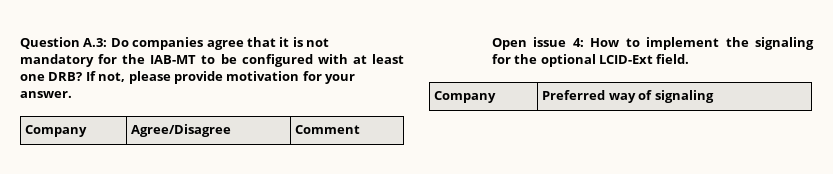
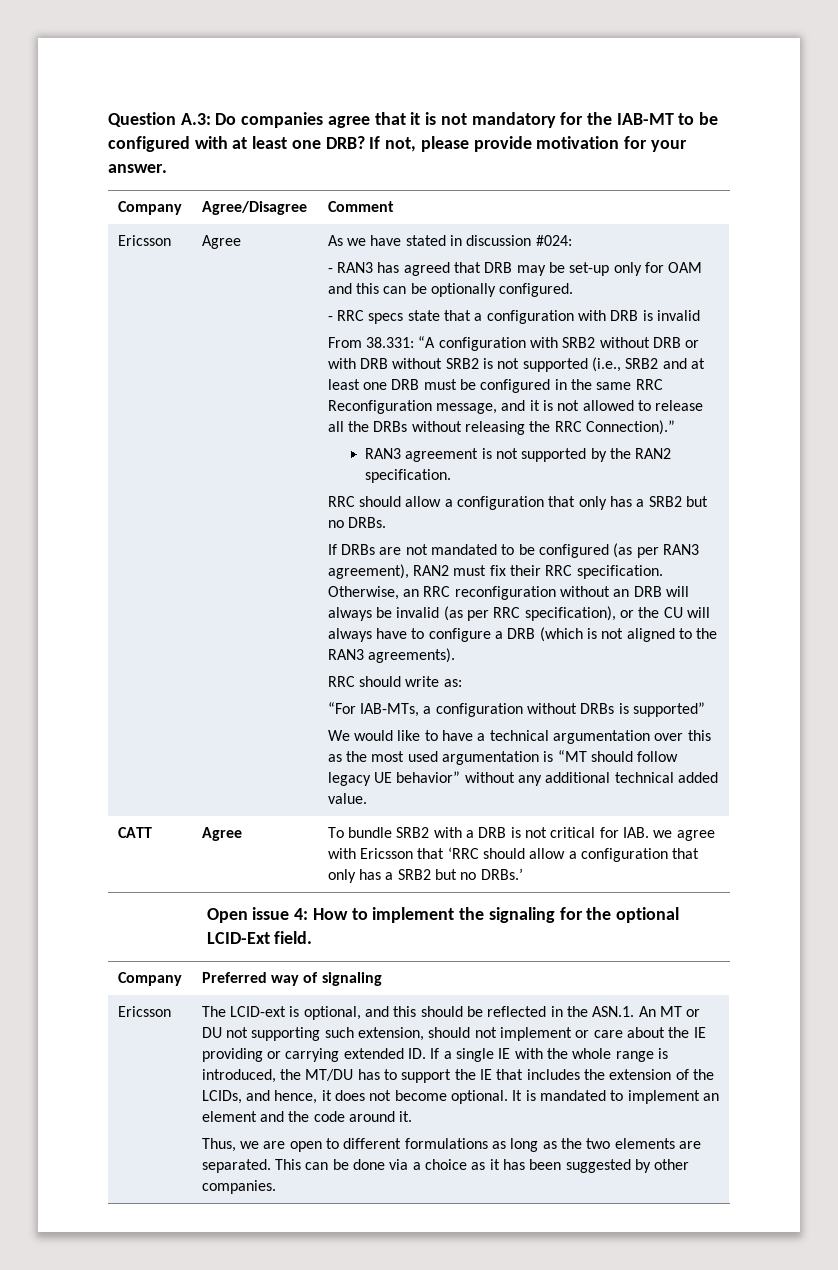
(361, 129) none -> [117,235,171,246] [201,235,241,249] [327,235,572,246] [327,262,703,276] [327,283,574,297] [327,310,701,324] [327,336,700,351] [327,357,706,372] [327,379,663,393] [327,400,704,414] [327,420,676,435] [365,448,672,462] [365,469,452,483] [327,496,709,510] [327,517,387,528] [327,543,700,558] [327,564,663,579] [327,586,690,600] [327,606,711,621] [327,627,718,642] [327,648,456,663] [327,676,462,687] [327,702,706,717] [327,730,711,744] [327,750,679,765] [327,771,719,786] [327,793,367,804] [117,827,152,838] [201,827,242,841] [327,827,715,841] [327,847,700,862] [327,868,523,883] // Ericsson | Agree | As we have stated in discussion #024: // - RAN3 has agreed that DRB may be set-up only for OAM and this can be optionally configured. // - RRC specs state that a configuration with DRB is invalid // From 38.331: “A configuration with SRB2 without DRB or with DRB without SRB2 is not supported (i.e., SRB2 and at least one DRB must be configured in the same RRC Reconfiguration message, and it is not allowed to release all the DRBs without releasing the RRC Connection).” // RAN3 agreement is not supported by the RAN2 specification. // RRC should allow a configuration that only has a SRB2 but no DRBs. // If DRBs are not mandated to be configured (as per RAN3 agreement), RAN2 must fix their RRC specification. Otherwise, an RRC reconfiguration without an DRB will always be invalid (as per RRC specification), or the CU will always have to configure a DRB (which is not aligned to the RAN3 agreements). // RRC should write as: // “For IAB-MTs, a configuration without DRBs is supported” // We would like to have a technical argumentation over this as the most used argumentation is “MT should follow legacy UE behavior” without any additional technical added value. // CATT | Agree | To bundle SRB2 with a DRB is not critical for IAB. we agree with Ericsson that ‘RRC should allow a configuration that only has a SRB2 but no DRBs.’
(714, 96) none -> [117,1006,171,1017] [201,1006,701,1020] [201,1027,706,1041] [201,1048,668,1062] [201,1069,714,1083] [201,1090,719,1104] [201,1111,413,1122] [201,1138,701,1152] [201,1159,690,1173] [201,1180,276,1194] // Ericsson | The LCID-ext is optional, and this should be reflected in the ASN.1. An MT or DU not supporting such extension, should not implement or care about the IE providing or carrying extended ID. If a single IE with the whole range is introduced, the MT/DU has to support the IE that includes the extension of the LCIDs, and hence, it does not become optional. It is mandated to implement an element and the code around it. // Thus, we are open to different formulations as long as the two elements are separated. This can be done via a choice as it has been suggested by other companies.

